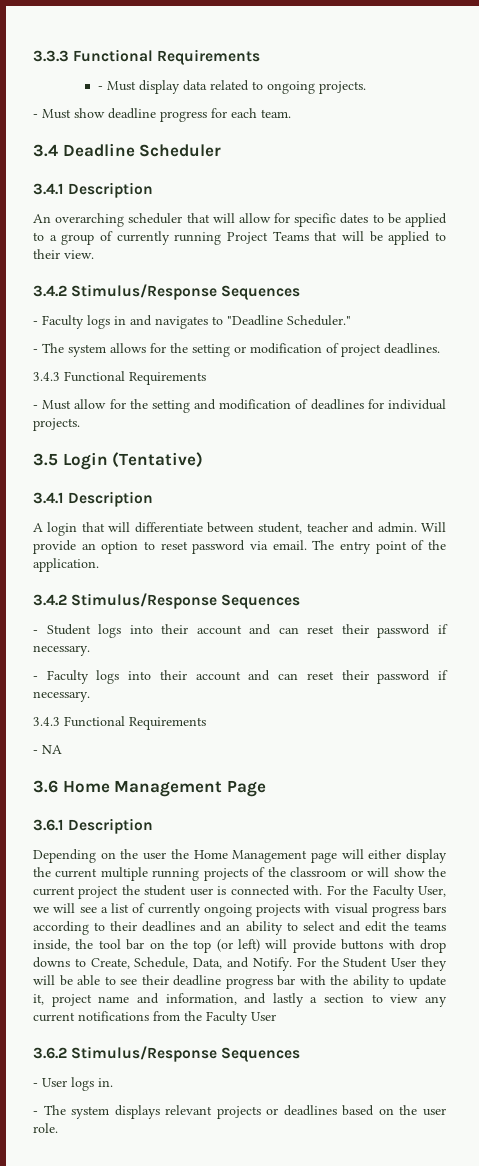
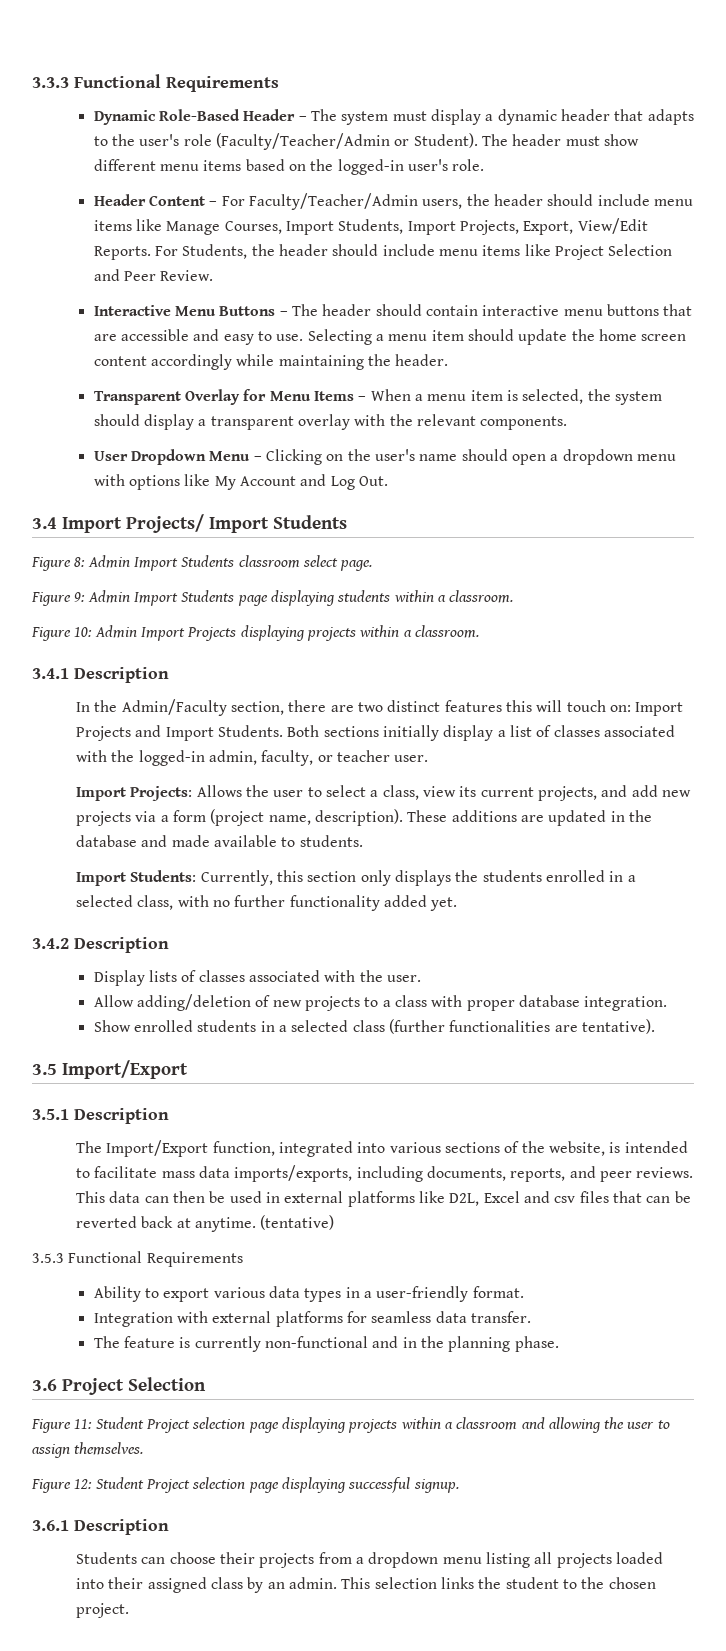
[97,80,366,94] [33,108,291,122] [33,143,222,157] [33,182,154,198] [33,213,448,227] [33,231,447,245] [33,249,94,259] [33,284,301,300] [33,315,351,329] [33,343,440,357] [33,371,206,385] [33,399,447,413] [33,418,80,431] [33,452,204,470] [33,491,154,507] [33,522,446,536] [33,540,447,554] [33,558,99,572] [33,593,301,609] [33,624,449,638] [33,645,90,656] [33,670,449,684] [33,691,90,702] [33,716,206,730] [33,745,62,754] [33,780,266,797] [33,818,154,834] [33,849,447,863] [33,867,446,881] [33,885,446,899] [33,903,446,917] [33,921,446,935] [33,939,446,953] [33,957,447,971] [33,975,447,989] [33,993,447,1007] [33,1011,276,1025] [33,1046,301,1062] [33,1077,113,1091] [33,1105,446,1119] [33,1123,58,1133] - Must display data related to ongoing projects. // - Must show deadline progress for each team. // 3.4 Deadline Scheduler // 3.4.1 Description // An overarching scheduler that will allow for specific dates to be applied to a group of currently running Project Teams that will be applied to their view. // 3.4.2 Stimulus/Response Sequences // - Faculty logs in and navigates to "Deadline Scheduler." // - The system allows for the setting or modification of project deadlines. // 3.4.3 Functional Requirements // - Must allow for the setting and modification of deadlines for individual projects. // 3.5 Login (Tentative) // 3.4.1 Description // A login that will differentiate between student, teacher and admin. Will provide an option to reset password via email. The entry point of the application. // 3.4.2 Stimulus/Response Sequences // - Student logs into their account and can reset their password if necessary. // - Faculty logs into their account and can reset their password if necessary. // 3.4.3 Functional Requirements // - NA // 3.6 Home Management Page // 3.6.1 Description // Depending on the user the Home Management page will either display the current multiple running projects of the classroom or will show the current project the student user is connected with. For the Faculty User, we will see a list of currently ongoing projects with visual progress bars according to their deadlines and an ability to select and edit the teams inside, the tool bar on the top (or left) will provide buttons with drop downs to Create, Schedule, Data, and Notify. For the Student User they will be able to see their deadline progress bar with the ability to update it, project name and information, and lastly a section to view any current notifications from the Faculty User // 3.6.2 Stimulus/Response Sequences // - User logs in. // - The system displays relevant projects or deadlines based on the user role. -> [93,109,694,125] [93,133,639,150] [93,159,485,175] [93,193,693,210] [93,218,648,235] [93,244,673,260] [93,269,214,281] [93,304,693,316] [93,329,687,345] [93,354,449,370] [93,389,662,405] [93,414,568,430] [93,449,676,465] [93,474,389,490] [32,514,347,533] [31,555,373,571] [31,590,514,606] [31,625,479,641] [32,667,169,683] [76,699,684,716] [76,725,676,741] [76,750,429,766] [76,785,691,801] [76,809,653,826] [76,835,363,847] [76,870,636,886] [76,895,458,911] [32,937,169,953] [93,970,422,986] [93,994,668,1011] [93,1019,655,1034] [32,1060,188,1079] [32,1108,169,1124] [76,1140,688,1157] [76,1165,694,1182] [76,1191,691,1207] [76,1215,335,1232] [32,1251,243,1267] [93,1286,524,1302] [93,1311,532,1327] [93,1336,559,1352] [32,1377,206,1395] [31,1417,670,1433] [32,1442,144,1458] [31,1477,459,1493] [32,1519,169,1535] [76,1552,664,1568] [76,1577,656,1593] [76,1603,130,1618] Dynamic Role-Based Header – The system must display a dynamic header that adapts to the user's role (Faculty/Teacher/Admin or Student). The header must show different menu items based on the logged-in user's role. // Header Content – For Faculty/Teacher/Admin users, the header should include menu items like Manage Courses, Import Students, Import Projects, Export, View/Edit Reports. For Students, the header should include menu items like Project Selection and Peer Review. // Interactive Menu Buttons – The header should contain interactive menu buttons that are accessible and easy to use. Selecting a menu item should update the home screen content accordingly while maintaining the header. // Transparent Overlay for Menu Items – When a menu item is selected, the system should display a transparent overlay with the relevant components. // User Dropdown Menu – Clicking on the user's name should open a dropdown menu with options like My Account and Log Out. // 3.4 Import Projects/ Import Students // Figure 8: Admin Import Students classroom select page. // Figure 9: Admin Import Students page displaying students within a classroom. // Figure 10: Admin Import Projects displaying projects within a classroom. // 3.4.1 Description // In the Admin/Faculty section, there are two distinct features this will touch on: Import Projects and Import Students. Both sections initially display a list of classes associated with the logged-in admin, faculty, or teacher user. // Import Projects: Allows the user to select a class, view its current projects, and add new projects via a form (project name, description). These additions are updated in the database and made available to students. // Import Students: Currently, this section only displays the students enrolled in a selected class, with no further functionality added yet. // 3.4.2 Description // Display lists of classes associated with the user. // Allow adding/deletion of new projects to a class with proper database integration. // Show enrolled students in a selected class (further functionalities are tentative). // 3.5 Import/Export // 3.5.1 Description // The Import/Export function, integrated into various sections of the website, is intended to facilitate mass data imports/exports, including documents, reports, and peer reviews. This data can then be used in external platforms like D2L, Excel and csv files that can be reverted back at anytime. (tentative) // 3.5.3 Functional Requirements // Ability to export various data types in a user-friendly format. // Integration with external platforms for seamless data transfer. // The feature is currently non-functional and in the planning phase. // 3.6 Project Selection // Figure 11: Student Project selection page displaying projects within a classroom and allowing the user to assign themselves. // Figure 12: Student Project selection page displaying successful signup. // 3.6.1 Description // Students can choose their projects from a dropdown menu listing all projects loaded into their assigned class by an admin. This selection links the student to the chosen project.

